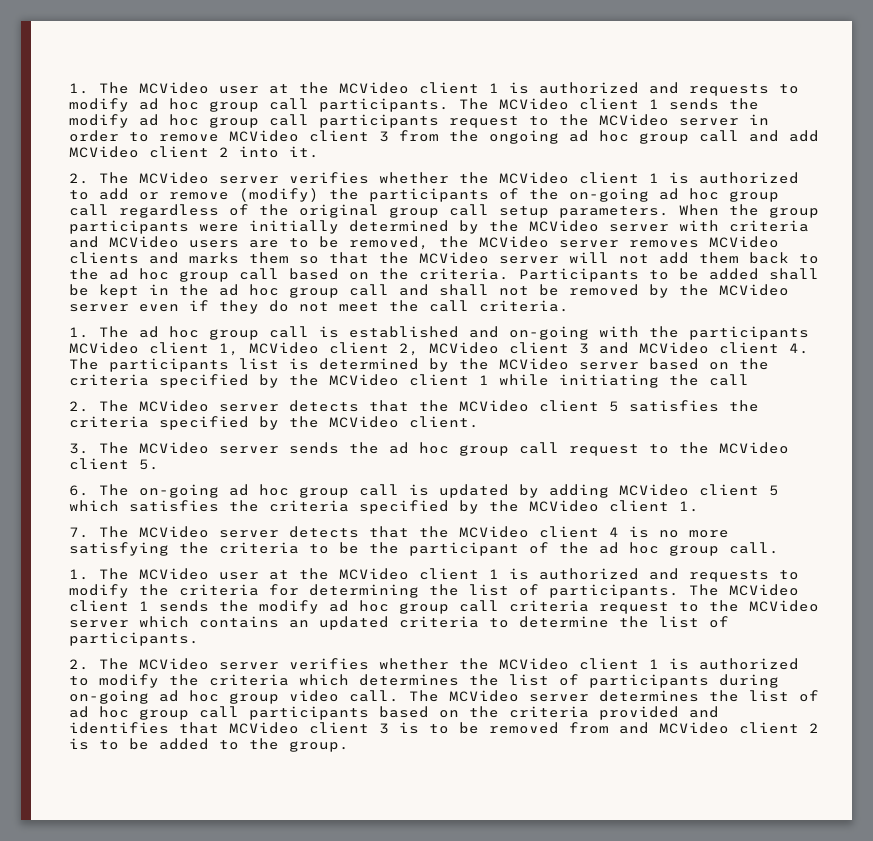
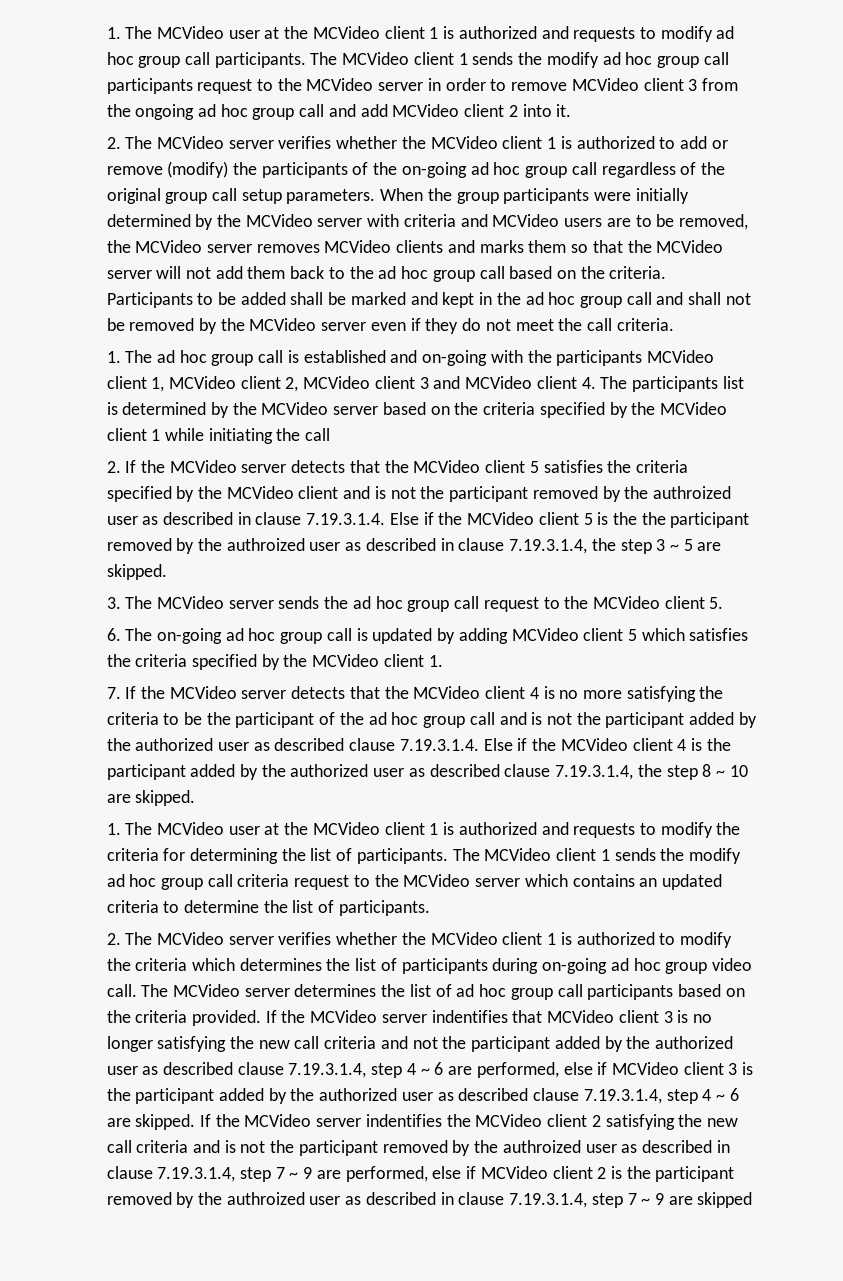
(89, 290) none -> [350,292,438,305] marked and
[98,400,129,412] The -> [125,460,166,473] If the
[408,416,479,428] client. -> [298,486,731,502] [106,512,750,528] [106,538,722,554] [106,564,167,580] client and is not the participant removed by the authroized user as described in clause 7.19.3.1.4. Else if the MCVideo client 5 is the the participant removed by the authroized user as described in clause 7.19.3.1.4, the step 3 ~ 5 are skipped.
[98,526,129,538] The -> [125,686,166,699] If the
[728,542,779,554] call. -> [469,712,757,728] [106,738,731,751] [106,764,748,780] [106,790,196,806] call and is not the participant added by the authorized user as described clause 7.19.3.1.4. Else if the MCVideo client 4 is the participant added by the authorized user as described clause 7.19.3.1.4, the step 8 ~ 10 are skipped.
[598,706,719,720] [68,722,169,734] provided and identifies -> [192,1010,508,1026] provided. If the MCVideo server indentifies
[428,722,819,734] [68,738,349,752] to be removed from and MCVideo client 2 is to be added to the group. -> [692,1014,712,1023] [106,1036,733,1052] [106,1062,754,1078] [106,1088,739,1104] [106,1114,738,1130] [106,1140,730,1156] [106,1166,735,1182] [106,1192,753,1208] no longer satisfying the new call criteria and not the participant added by the authorized user as described clause 7.19.3.1.4, step 4 ~ 6 are performed, else if MCVideo client 3 is the participant added by the authorized user as described clause 7.19.3.1.4, step 4 ~ 6 are skipped. If the MCVideo server indentifies the MCVideo client 2 satisfying the new call criteria and is not the participant removed by the authroized user as described in clause 7.19.3.1.4, step 7 ~ 9 are performed, else if MCVideo client 2 is the participant removed by the authroized user as described in clause 7.19.3.1.4, step 7 ~ 9 are skipped

